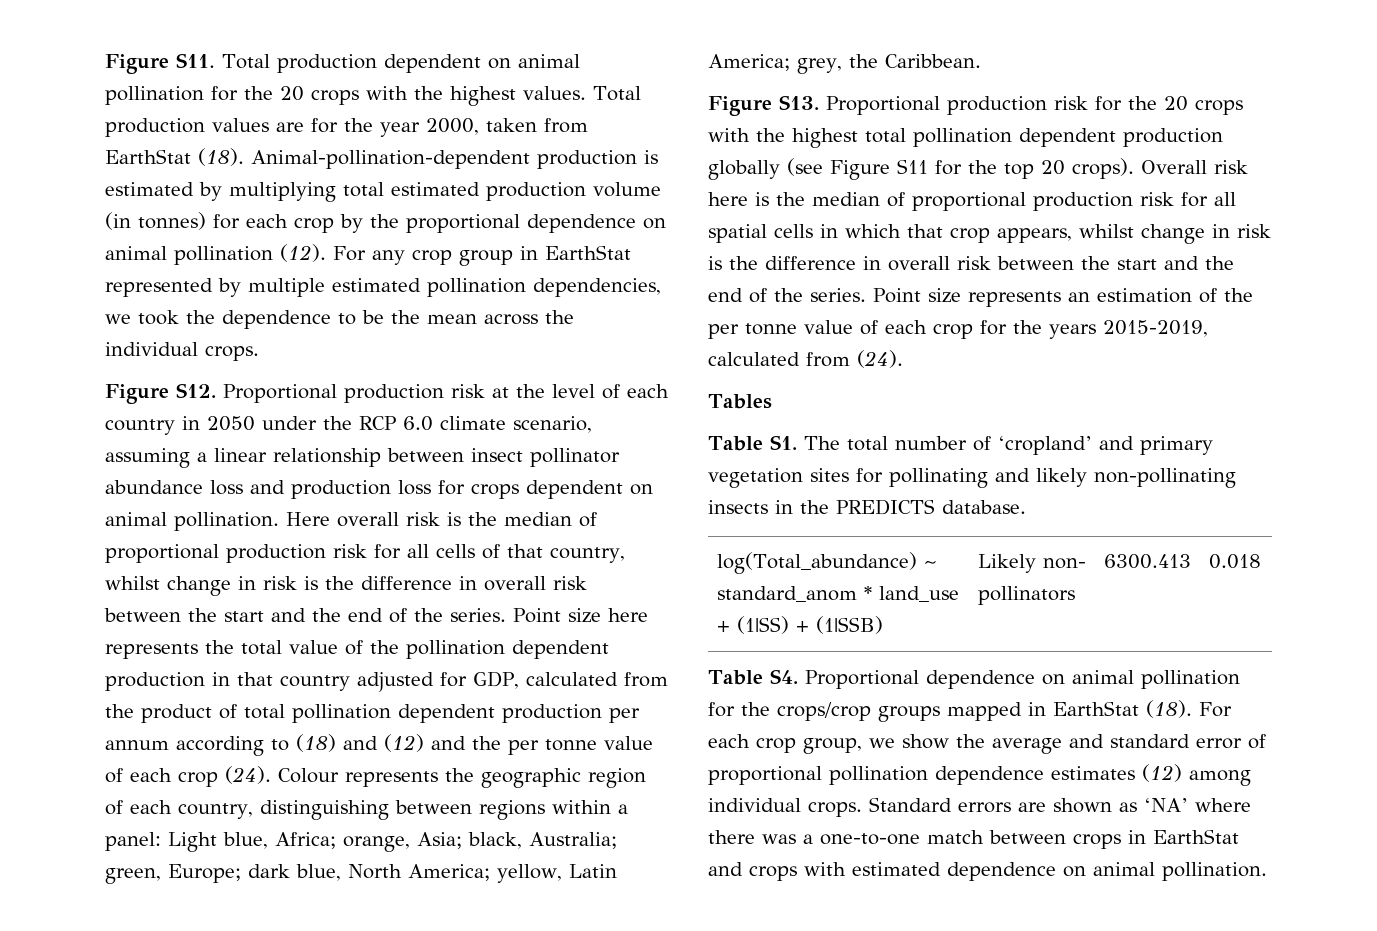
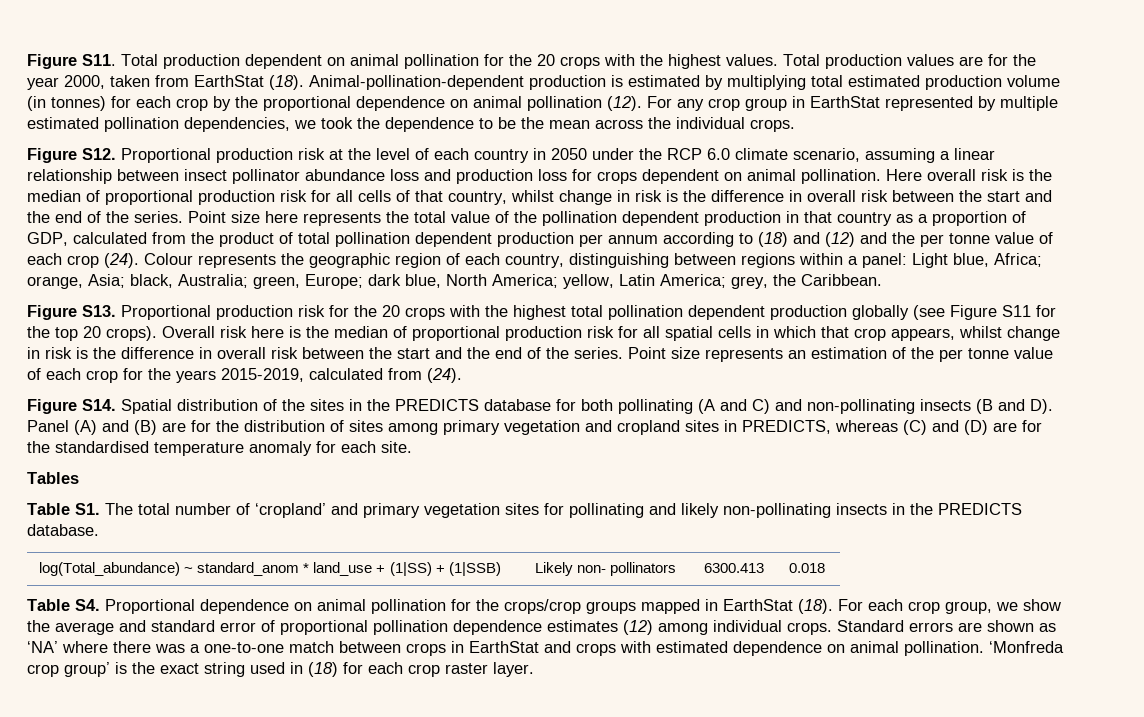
[357,672,467,692] adjusted for -> [896,211,1026,226] as a proportion of
(903, 359) none -> [27,399,1053,414] [27,420,1042,435] [27,441,412,456] // Figure S14. Spatial distribution of the sites in the PREDICTS database for both pollinating (A and C) and non-pollinating insects (B and D). Panel (A) and (B) are for the distribution of sites among primary vegetation and cropland sites in PREDICTS, whereas (C) and (D) are for the standardised temperature anomaly for each site.
(1267, 871) none -> [989,641,1064,653] [27,662,534,677] ‘Monfreda crop group’ is the exact string used in (18) for each crop raster layer.

